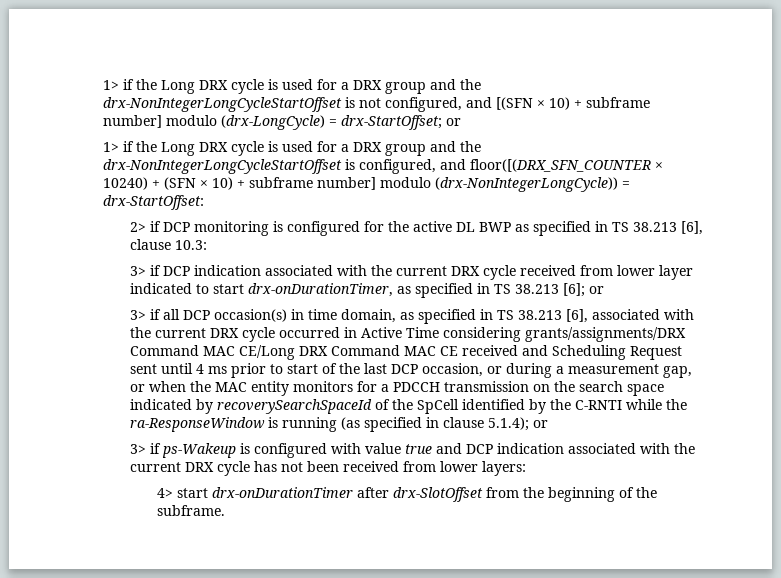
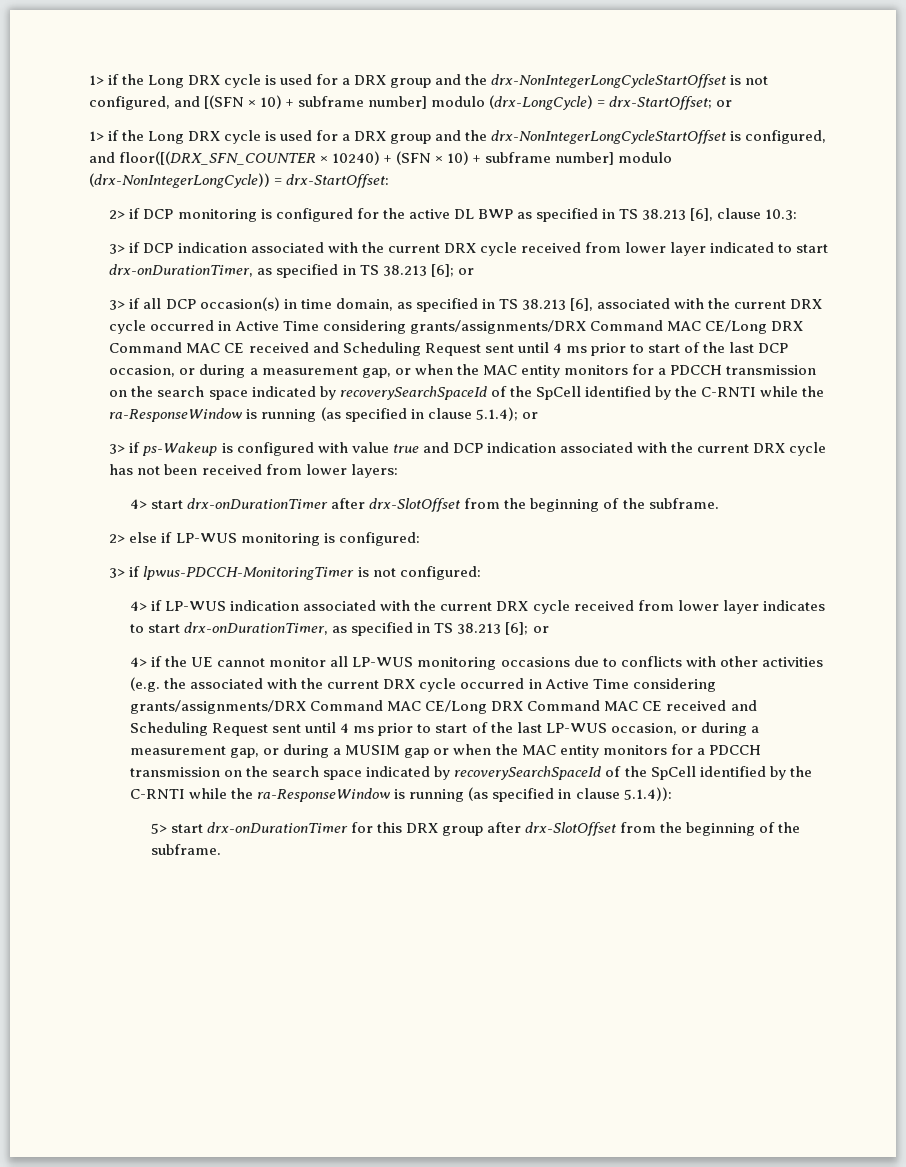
(225, 510) none -> [109,532,420,546] [109,566,481,580] [130,600,825,614] [130,622,549,636] [130,656,823,670] [130,677,716,692] [130,700,757,714] [130,722,759,736] [130,744,761,758] [130,766,812,780] [130,787,672,802] [150,822,801,836] [150,844,221,855] // 2> else if LP-WUS monitoring is configured: // 3> if lpwus-PDCCH-MonitoringTimer is not configured: // 4> if LP-WUS indication associated with the current DRX cycle received from lower layer indicates to start drx-onDurationTimer, as specified in TS 38.213 [6]; or // 4> if the UE cannot monitor all LP-WUS monitoring occasions due to conflicts with other activities (e.g. the associated with the current DRX cycle occurred in Active Time considering grants/assignments/DRX Command MAC CE/Long DRX Command MAC CE received and Scheduling Request sent until 4 ms prior to start of the last LP-WUS occasion, or during a measurement gap, or during a MUSIM gap or when the MAC entity monitors for a PDCCH transmission on the search space indicated by recoverySearchSpaceId of the SpCell identified by the C-RNTI while the ra-ResponseWindow is running (as specified in clause 5.1.4)): // 5> start drx-onDurationTimer for this DRX group after drx-SlotOffset from the beginning of the subframe.

